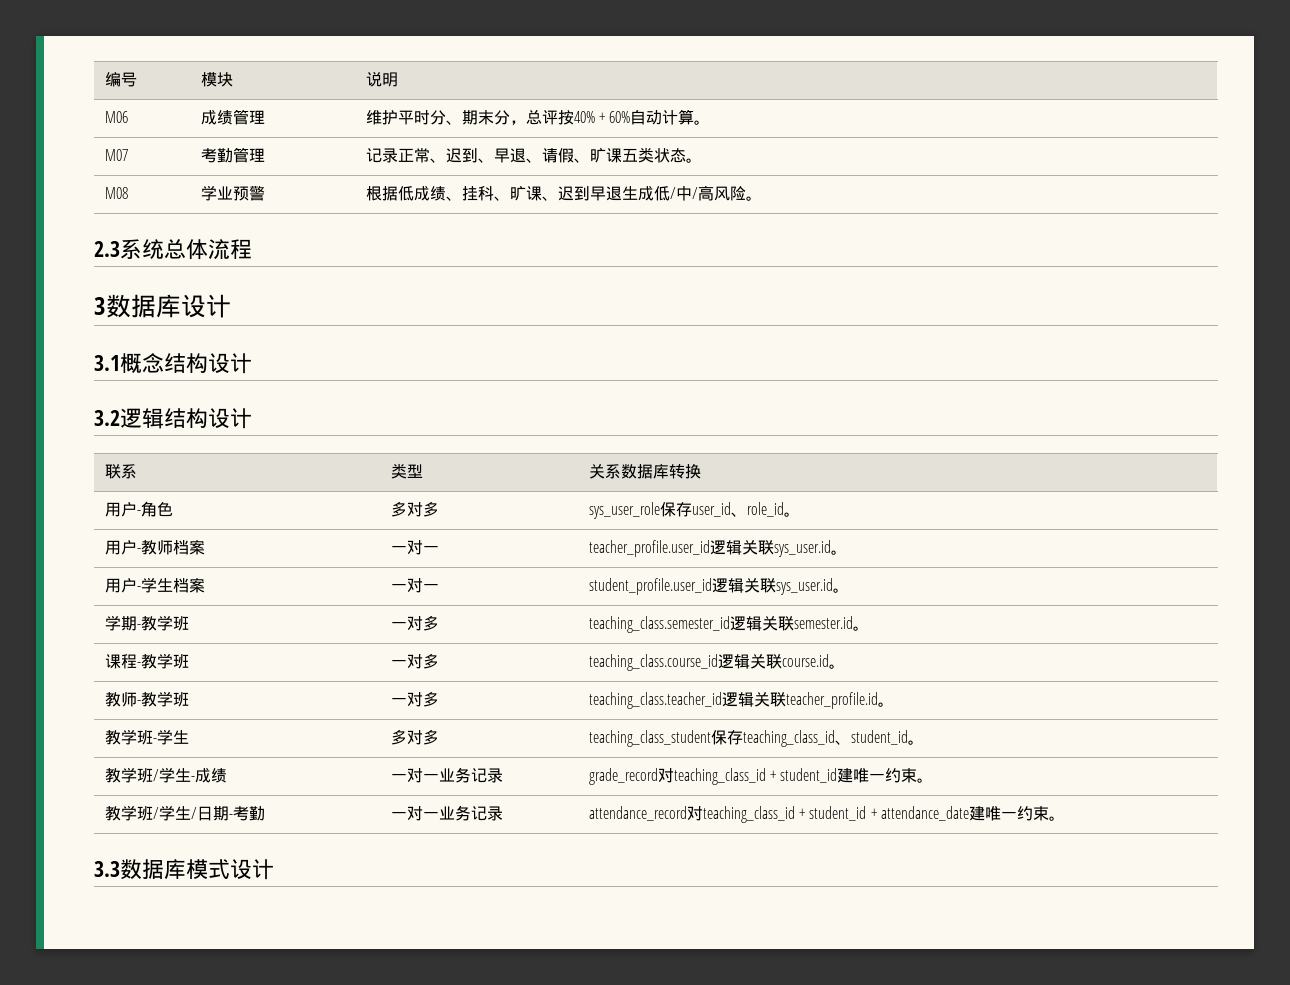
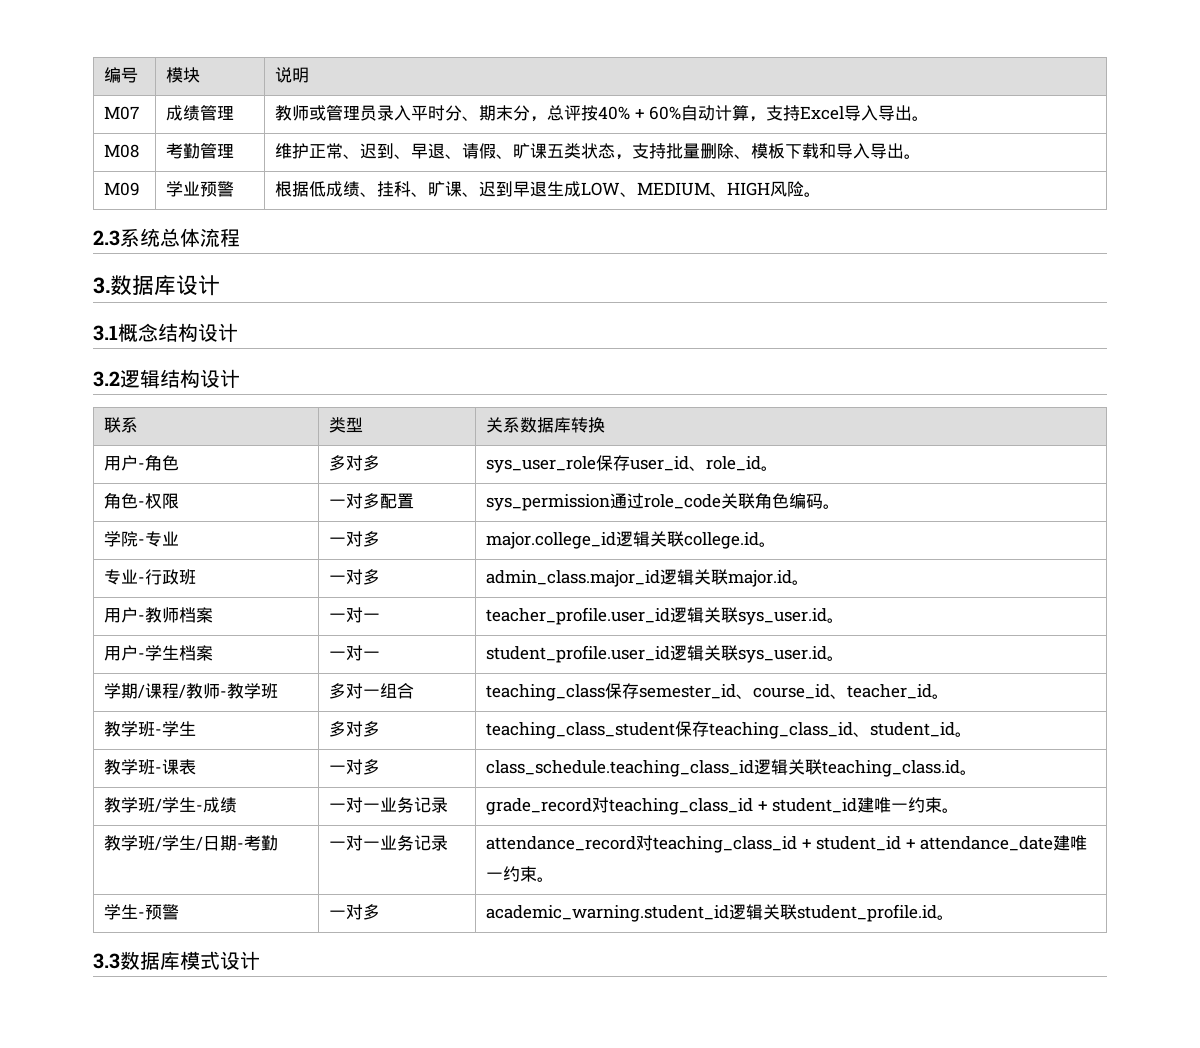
[104,111,128,123] M06 -> [104,106,140,120] M07
[365,110,398,125] 维护 -> [275,105,412,121] 教师或管理员录入
[694,120,711,125] [104,149,128,161] 。 // M07 -> [749,105,930,122] [104,144,140,158] ，支持Excel导入导出。 // M08
[365,148,398,163] 记录 -> [275,143,310,159] 维护
[685,158,702,163] [104,187,128,199] 。 // M08 -> [615,143,922,160] [104,182,141,196] ，支持批量删除、模板下载和导入导出。 // M09
[653,185,714,201] 低/中/高 -> [581,182,771,197] LOW、MEDIUM、HIGH
[94,297,106,315] 3 -> [93,277,110,294] 3.
(800, 514) none -> [104,492,180,509] [329,493,415,509] [486,492,841,511] [104,531,180,547] [329,531,381,547] [486,531,777,549] [104,569,197,585] [329,569,381,585] [486,569,810,587] // 角色-权限 | 一对多配置 | sys_permission通过role_code关联角色编码。 // 学院-专业 | 一对多 | major.college_id逻辑关联college.id。 // 专业-行政班 | 一对多 | admin_class.major_id逻辑关联major.id。
[136,615,189,631] [390,615,439,631] [588,616,869,633] [104,653,189,669] [390,653,439,669] [588,654,845,671] [104,691,189,707] [390,691,439,707] [588,692,878,709] -教学班 | 一对多 | teaching_class.semester_id逻辑关联semester.id。 // 课程-教学班 | 一对多 | teaching_class.course_id逻辑关联course.id。 // 教师-教学班 | 一对多 | teaching_class.teacher_id逻辑关联teacher_profile.id -> [138,683,279,699] [329,683,415,699] [486,683,933,701] /课程/教师-教学班 | 多对一组合 | teaching_class保存semester_id、course_id、teacher_id
(924, 742) none -> [104,759,197,775] [329,759,381,775] [486,759,978,777] // 教学班-课表 | 一对多 | class_schedule.teaching_class_id逻辑关联teaching_class.id。
(1065, 818) none -> [104,904,180,920] [329,904,381,920] [486,904,955,922] // 学生-预警 | 一对多 | academic_warning.student_id逻辑关联student_profile.id。

